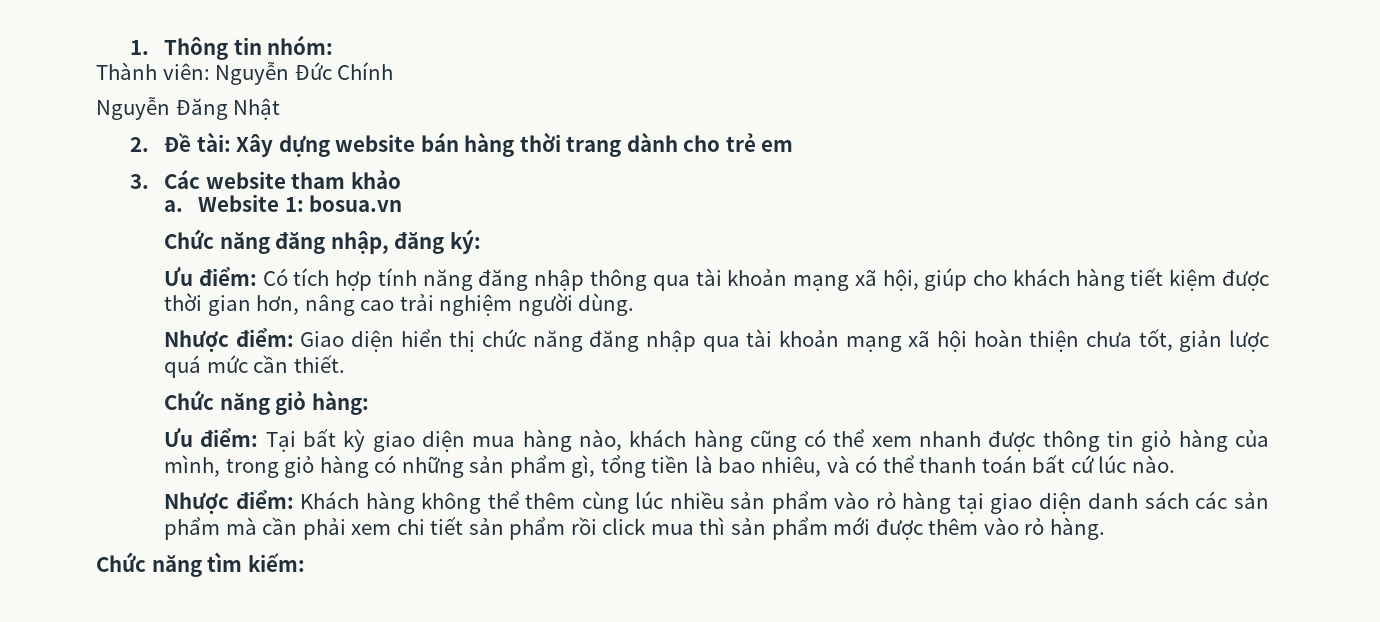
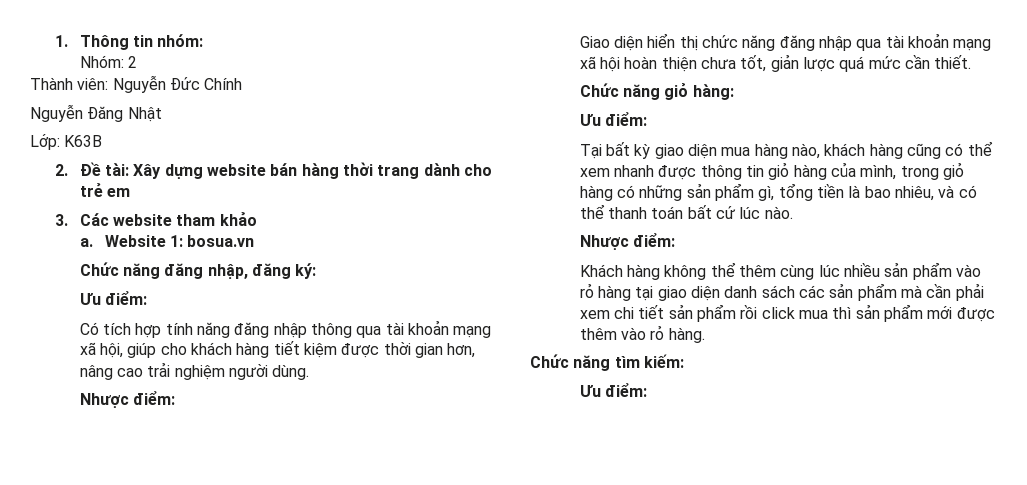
(334, 45) none -> [79,55,137,68] // Nhóm: 2
(281, 109) none -> [30,134,103,150] // Lớp: K63B
(257, 276) none -> (147, 298) //
(294, 337) none -> (175, 398) //
(259, 437) none -> (647, 119) //
(294, 499) none -> (675, 240) //
(305, 562) none -> [579,383,647,397] // Ưu điểm:

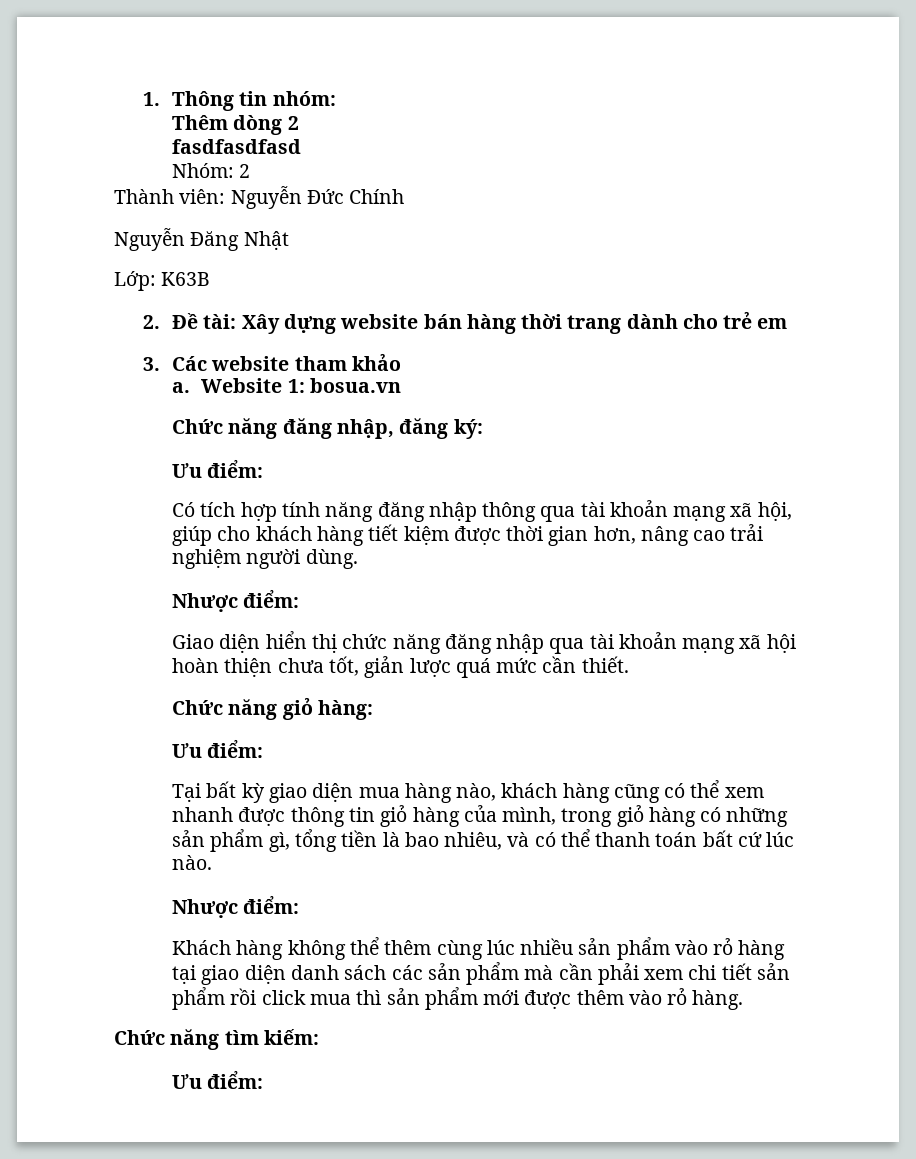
(204, 40) none -> [172,115,299,135] [172,139,302,154] // Thêm dòng 2 // fasdfasdfasd

